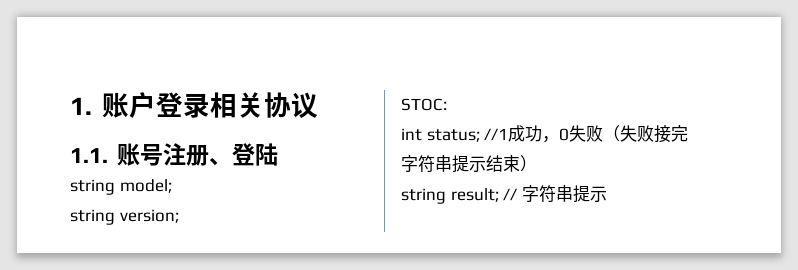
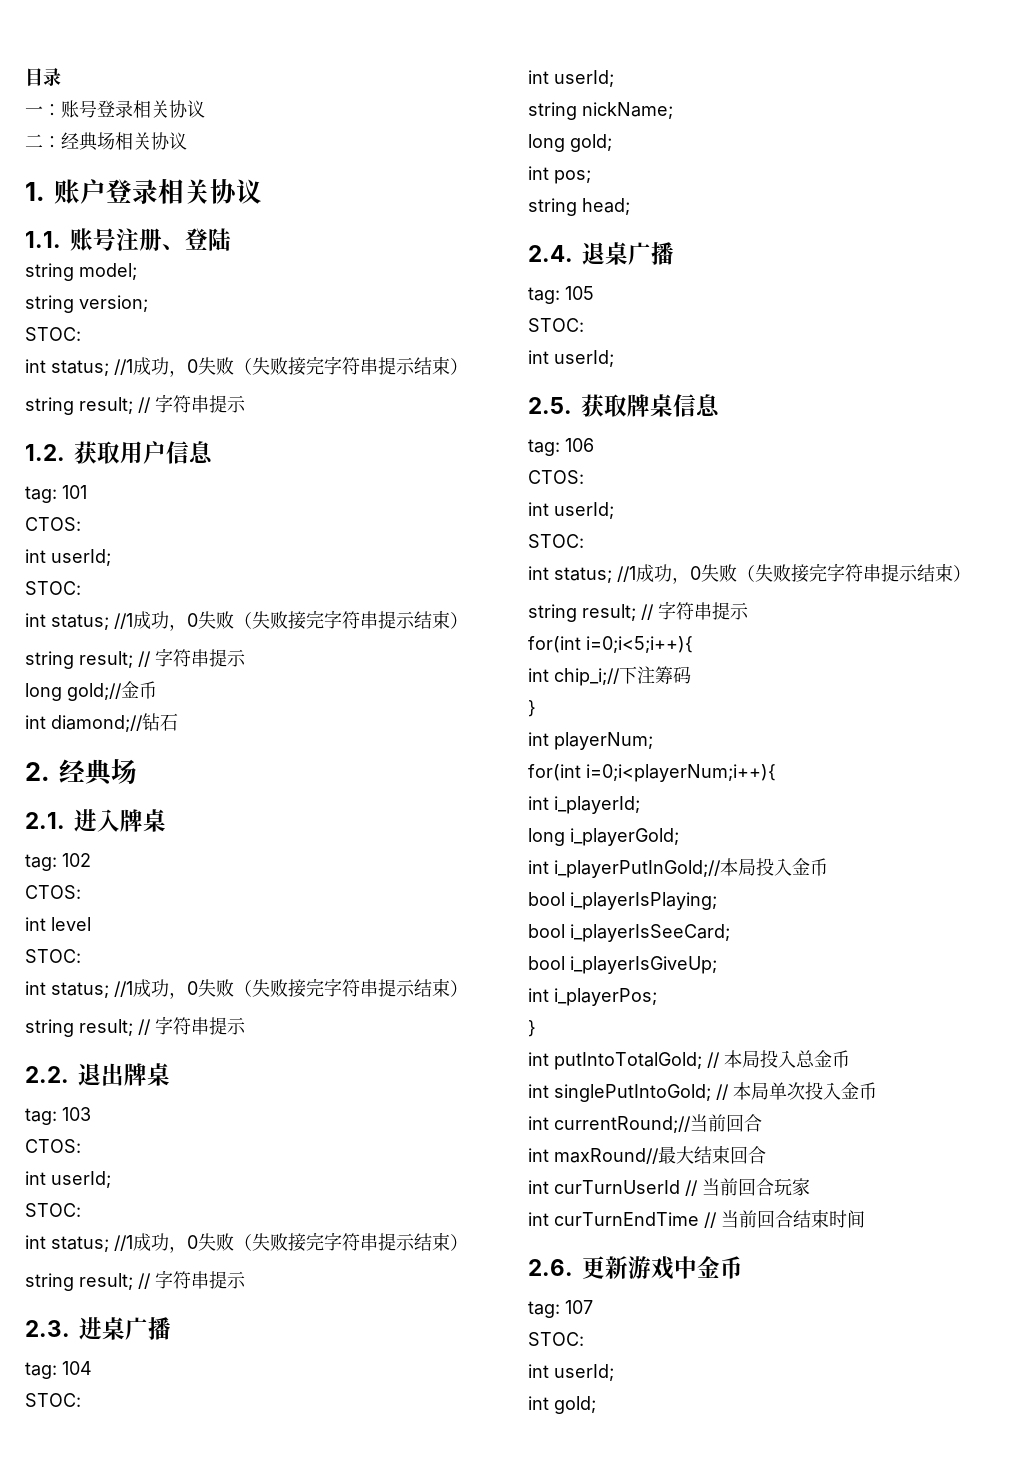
(70, 106) none -> [25,68,61,86] [25,100,205,118] [25,132,187,151] 目录 // 一：账号登录相关协议 // 二：经典场相关协议 //
(607, 194) none -> [25,441,213,464] [25,485,87,503] [25,517,81,531] [25,549,111,566] [25,581,81,595] [25,610,468,631] [25,648,246,669] [25,681,157,701] [25,713,178,732] [25,759,137,786] [25,809,166,832] [25,853,91,871] [25,885,81,899] [25,917,91,931] [25,949,81,963] [25,978,468,999] [25,1016,246,1037] [25,1063,170,1086] [25,1107,91,1125] [25,1139,81,1153] [25,1171,111,1188] [25,1203,81,1217] [25,1232,468,1253] [25,1270,246,1291] [25,1317,171,1340] [25,1361,92,1379] [25,1393,81,1407] [528,70,614,87] [528,102,673,120] [528,134,612,152] [528,166,591,184] [528,198,630,216] [528,242,674,265] [528,286,594,304] [528,318,584,332] [528,350,614,367] [528,394,720,417] [528,438,594,456] [528,470,584,484] [528,502,614,519] [528,534,584,548] [528,563,971,584] [528,601,749,622] [528,636,693,653] [528,666,691,686] [528,700,536,717] [528,732,653,750] [528,764,776,782] [528,796,640,814] [528,828,679,846] [528,858,828,878] [528,892,717,910] [528,924,730,942] [528,956,717,974] [528,988,657,1006] [528,1020,536,1037] [528,1050,850,1070] [528,1082,877,1102] [528,1114,762,1133] [528,1146,766,1164] [528,1178,810,1196] [528,1210,865,1228] [528,1256,743,1280] [528,1300,593,1318] [528,1332,584,1346] [528,1364,614,1381] [528,1396,596,1414] // 1.2.获取用户信息 // tag: 101 // CTOS: // int userId; // STOC: // int status; //1成功，0失败（失败接完字符串提示结束） // string result; // 字符串提示 // long gold;//金币 // int diamond;//钻石 // 2.经典场 // 2.1.进入牌桌 // tag: 102 // CTOS: // int level // STOC: // int status; //1成功，0失败（失败接完字符串提示结束） // string result; // 字符串提示 // 2.2.退出牌桌 // tag: 103 // CTOS: // int userId; // STOC: // int status; //1成功，0失败（失败接完字符串提示结束） // string result; // 字符串提示 // 2.3.进桌广播 // tag: 104 // STOC: // int userId; // string nickName; // long gold; // int pos; // string head; // 2.4.退桌广播 // tag: 105 // STOC: // int userId; // 2.5.获取牌桌信息 // tag: 106 // CTOS: // int userId; // STOC: // int status; //1成功，0失败（失败接完字符串提示结束） // string result; // 字符串提示 // for(int i=0;i<5;i++){ // int chip_i;//下注筹码 // } // int playerNum; // for(int i=0;i<playerNum;i++){ // int i_playerId; // long i_playerGold; // int i_playerPutInGold;//本局投入金币 // bool i_playerIsPlaying; // bool i_playerIsSeeCard; // bool i_playerIsGiveUp; // int i_playerPos; // } // int putIntoTotalGold; // 本局投入总金币 // int singlePutIntoGold; // 本局单次投入金币 // int currentRound;//当前回合 // int maxRound//最大结束回合 // int curTurnUserId // 当前回合玩家 // int curTurnEndTime // 当前回合结束时间 // 2.6.更新游戏中金币 // tag: 107 // STOC: // int userId; // int gold;

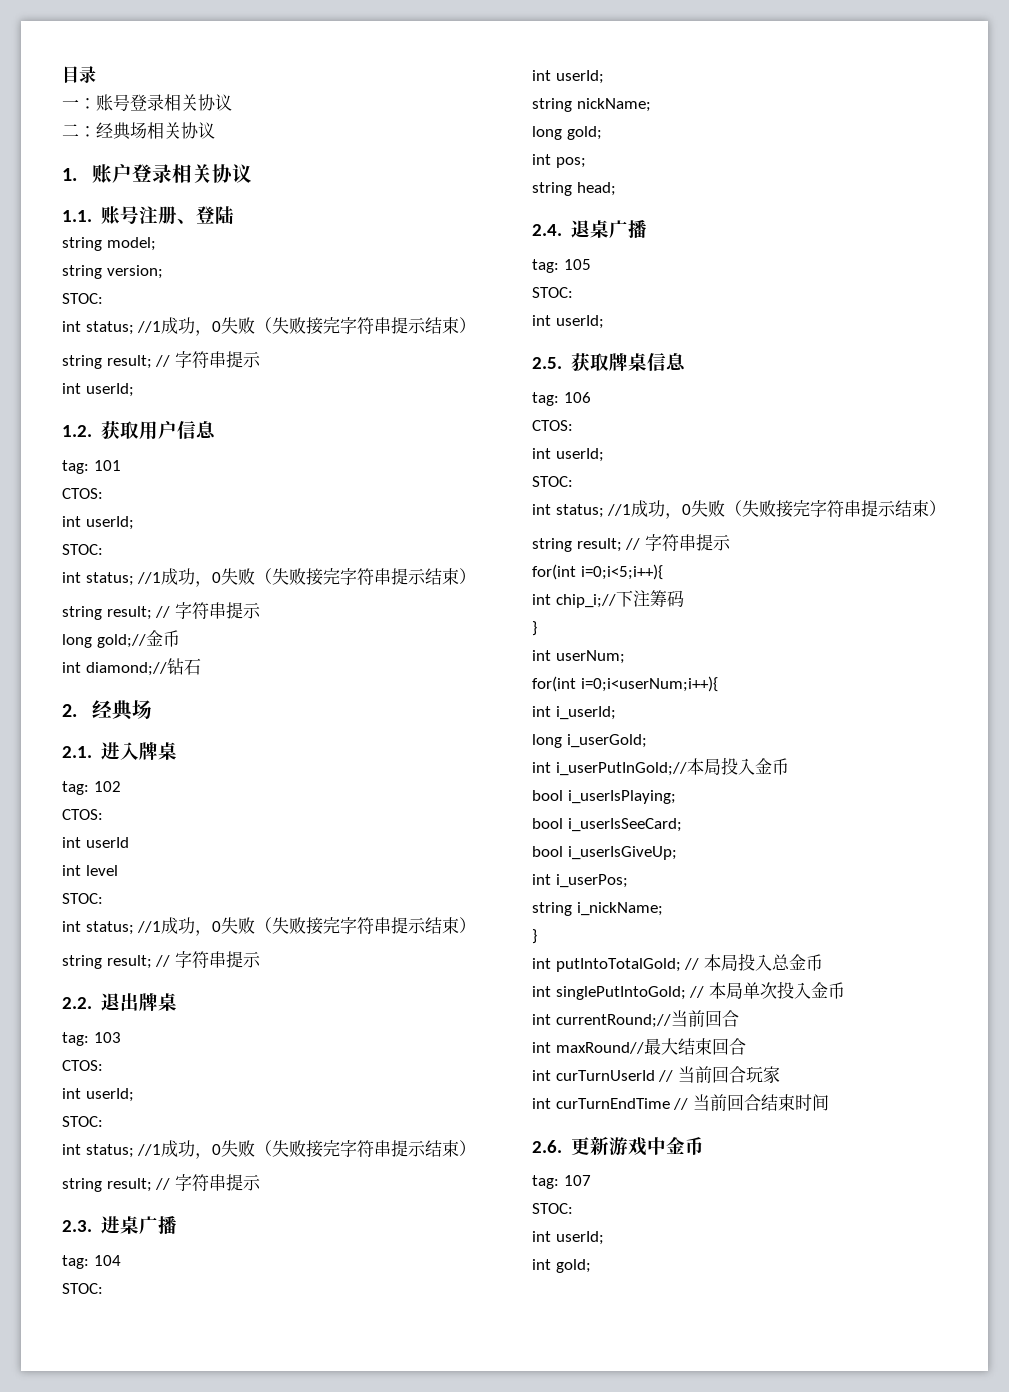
(246, 404) none -> [62,383,134,397] // int userId;
(81, 892) none -> [62,837,129,848] // int userId
[554,732,653,750] [528,764,776,782] [528,796,640,814] [528,828,679,846] [528,860,721,878] playerNum; // for(int i=0;i<playerNum;i++){ // int i_playerId; // long i_playerGold; // int i_playerPutInGold;// -> [555,650,625,664] [532,676,718,692] [532,706,616,720] [532,734,647,748] [532,762,687,776] userNum; // for(int i=0;i<userNum;i++){ // int i_userId; // long i_userGold; // int i_userPutInGold;//
[570,892,717,910] [528,924,730,942] [528,956,717,974] [528,988,657,1006] i_playerIsPlaying; // bool i_playerIsSeeCard; // bool i_playerIsGiveUp; // int i_playerPos; -> [567,790,676,804] [532,818,682,832] [532,846,677,860] [532,874,628,888] [532,902,663,916] i_userIsPlaying; // bool i_userIsSeeCard; // bool i_userIsGiveUp; // int i_userPos; // string i_nickName;

